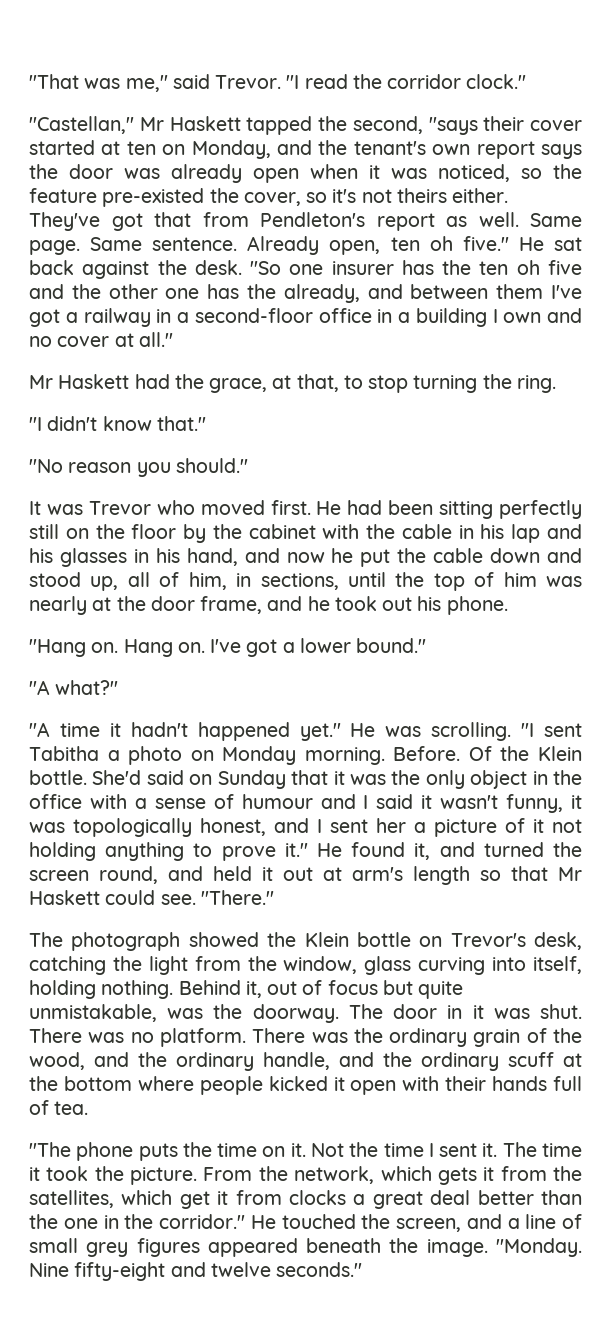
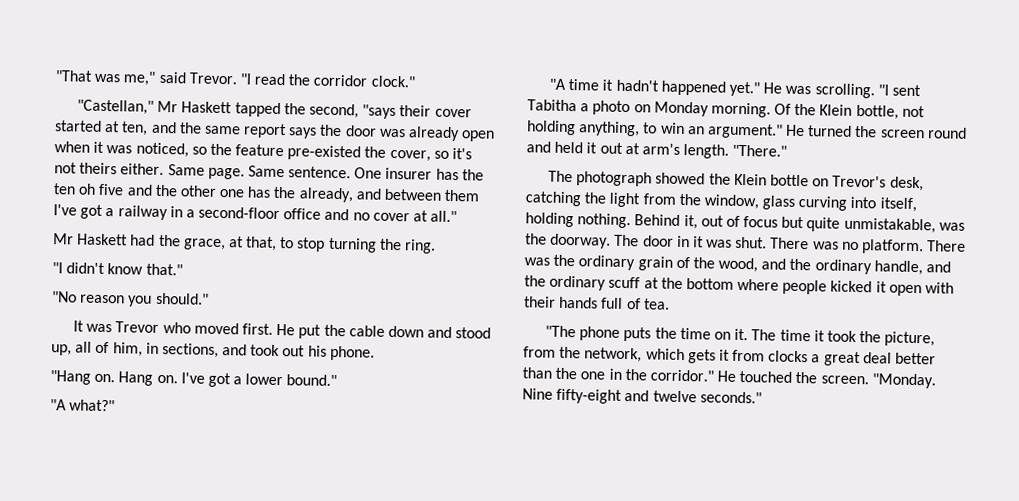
[126,140,471,159] ten on Monday, and the tenant's own -> [121,121,241,136] ten, and the same
[29,212,582,231] [29,236,582,255] [29,260,324,279] They've got that from Pendleton's report as well. Same page. Same sentence. Already open, ten oh five." He sat back against the desk. "So one -> [167,164,383,180] Same page. Same sentence. One
[377,308,542,327] in a building I own -> (322, 214) none
[347,500,582,519] [29,524,582,543] [29,548,354,567] had been sitting perfectly still on the floor by the cabinet with the cable in his lap and his glasses in his hand, and now he -> (296, 329) none
[347,572,583,591] [29,596,330,615] until the top of him was nearly at the door frame, and he -> [222,344,248,356] and
[393,746,461,761] Before. -> (771, 110) none
[29,770,583,789] [29,794,582,813] [29,818,582,837] [29,842,475,861] bottle. She'd said on Sunday that it was the only object in the office with a sense of humour and I said it wasn't funny, it was topologically honest, and I sent her a picture of it not holding anything to prove it." He found it, and -> [855,104,925,120] [527,120,806,139] bottle, not holding anything, to win an argument." He
[99,866,158,884] round, -> [927,127,967,139] round
[413,866,582,885] [29,890,196,905] length so that Mr Haskett could see. -> [683,143,730,159] length.
[310,1142,498,1157] Not the time I sent it. -> (749, 334) none
[130,1167,253,1185] picture. From -> [884,331,936,347] [523,346,556,358] picture, from
[553,1166,583,1181] [29,1190,282,1209] the satellites, which get it from -> (766, 355) none
[396,1214,582,1232] [29,1238,488,1257] screen, and a line of small grey figures appeared beneath the image. -> [820,375,869,385] screen.

